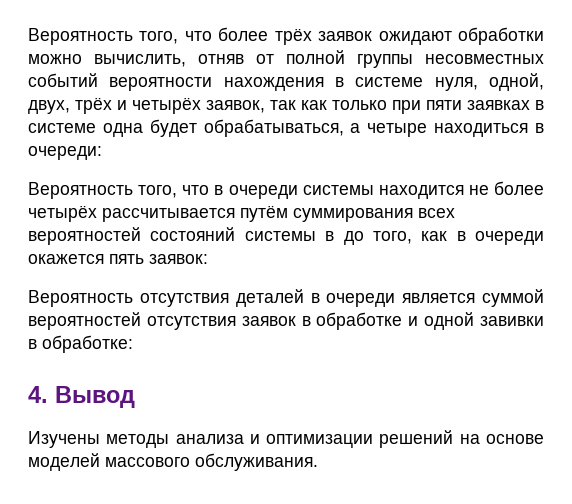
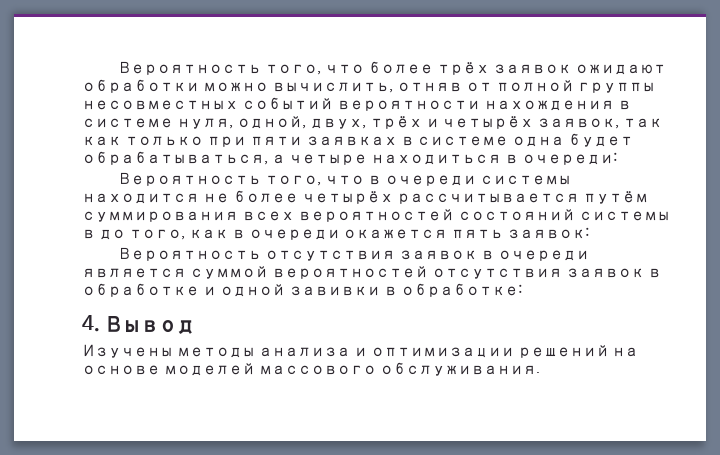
[235,289,304,307] деталей -> [399,250,478,260] заявок

